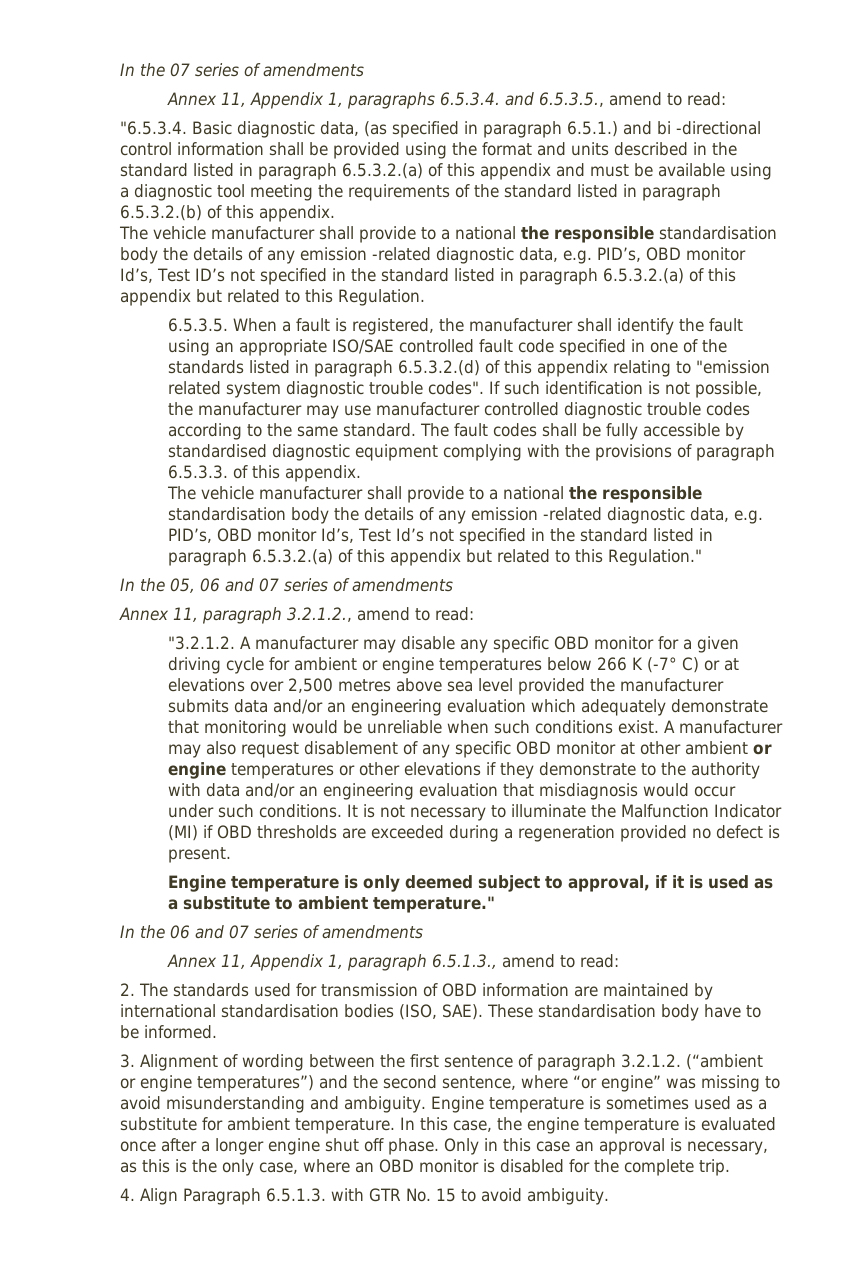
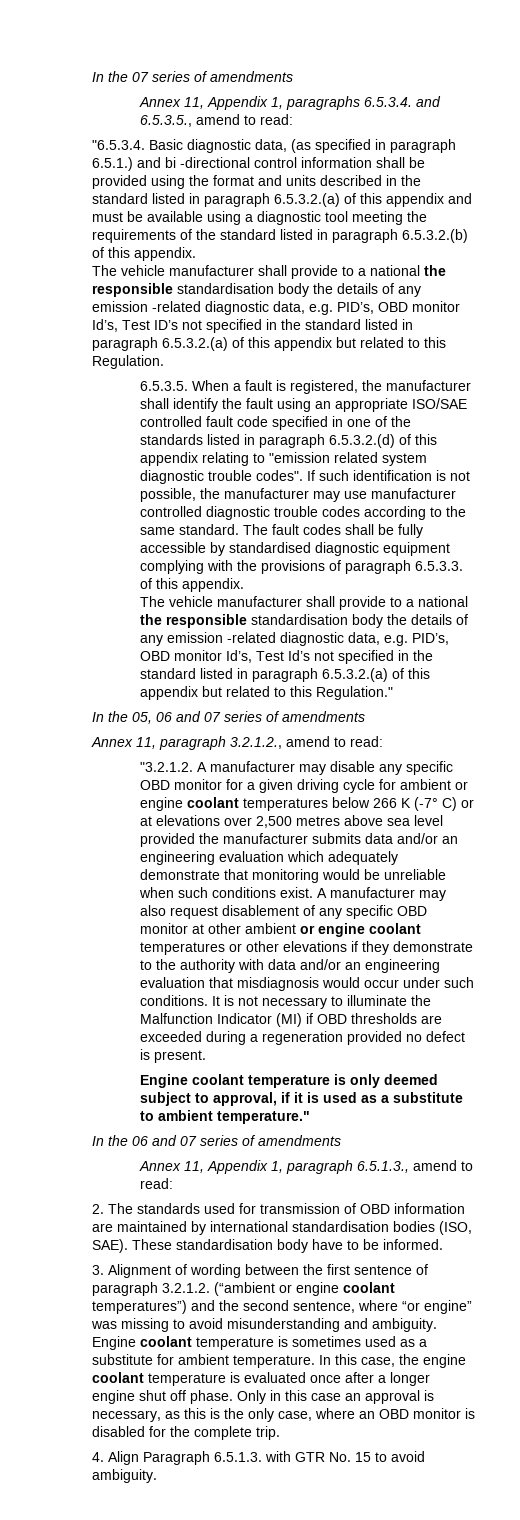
(434, 665) none -> [187,797,240,808] coolant
(226, 770) none -> [369,923,422,934] coolant
(226, 883) none -> [192,1074,245,1085] coolant
(193, 1083) none -> [343,1282,396,1293] coolant
(485, 1104) none -> [140,1336,193,1347] coolant
(580, 1125) none -> [92,1372,145,1383] coolant

